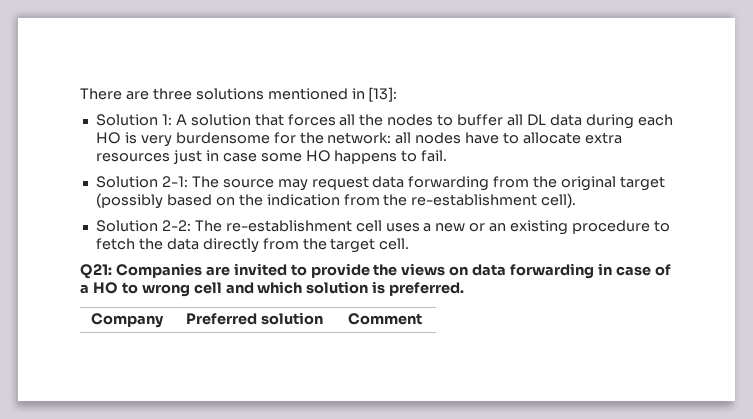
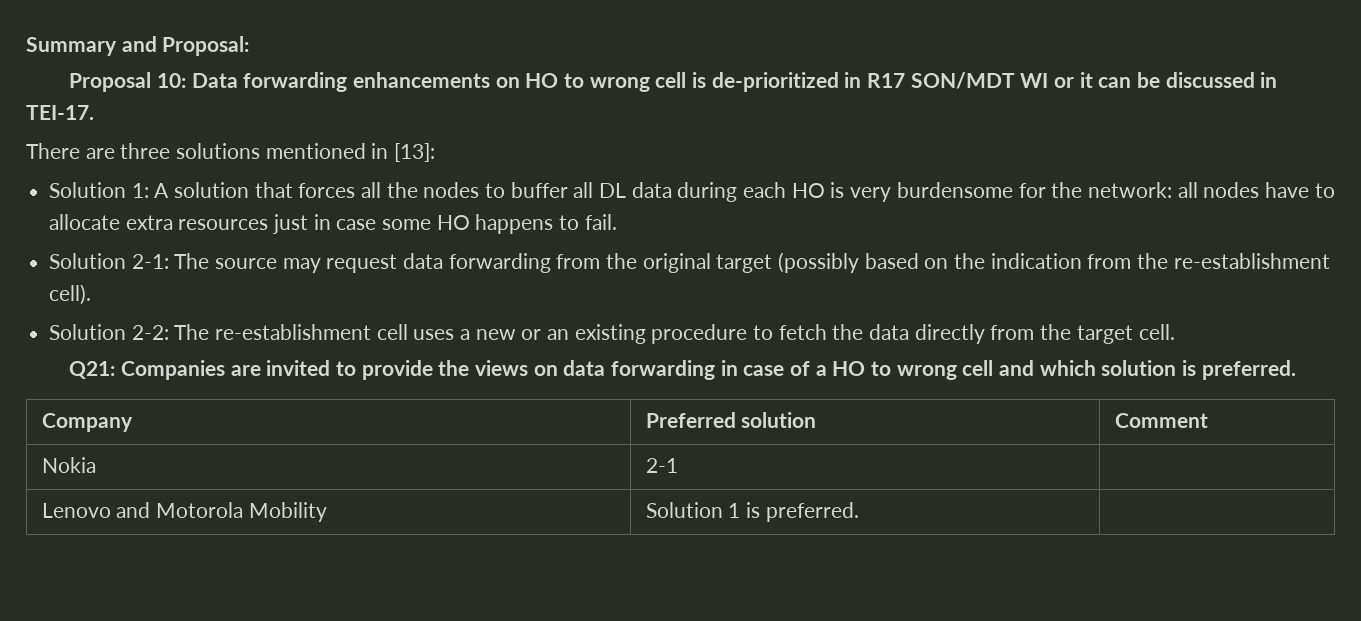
(80, 94) none -> [26,36,250,56] [69,72,1278,92] [26,105,94,120] Summary and Proposal: // Proposal 10: Data forwarding enhancements on HO to wrong cell is de-prioritized in R17 SON/MDT WI or it can be discussed in TEI-17. //
(423, 319) none -> [41,457,96,473] [645,458,678,473] [41,502,327,522] [645,502,859,522] // Nokia | 2-1 | // Lenovo and Motorola Mobility | Solution 1 is preferred. |

